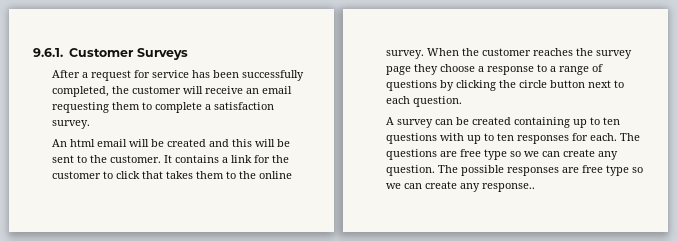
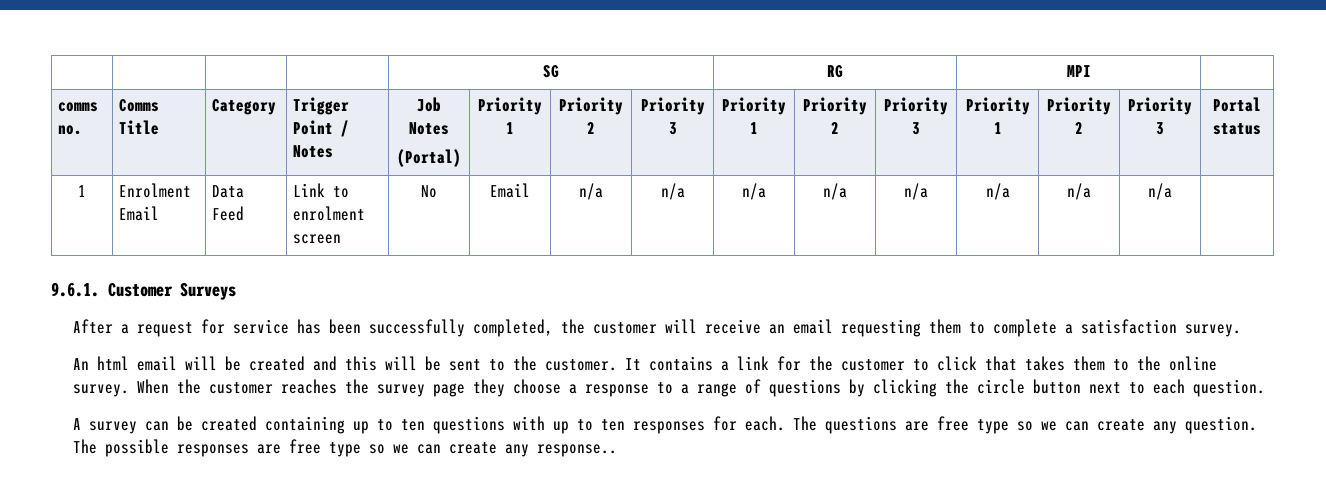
(33, 52) none -> [543,65,559,78] [827,65,843,78] [1066,65,1091,77] [58,102,99,112] [58,125,83,135] [119,99,160,112] [119,120,160,135] [212,99,277,115] [293,97,350,115] [293,120,350,137] [293,145,334,158] [417,97,441,112] [409,122,449,135] [397,149,461,167] [478,97,542,115] [506,122,514,134] [559,97,623,115] [587,122,595,134] [640,97,705,115] [668,122,677,135] [722,97,786,115] [750,122,758,134] [803,97,867,115] [831,122,839,134] [884,97,948,115] [912,122,920,135] [965,97,1030,115] [993,122,1002,134] [1047,97,1111,115] [1075,122,1083,134] [1128,97,1192,115] [1156,122,1164,135] [1213,97,1261,112] [1213,123,1261,135] [78,185,86,197] [119,183,192,198] [119,206,160,221] [212,185,245,198] [212,206,245,221] [293,183,350,198] [293,206,366,221] [293,234,342,244] [421,185,437,198] [490,183,530,198] [579,183,603,200] [660,183,685,200] [742,183,766,200] [823,183,847,200] [904,183,928,200] [985,183,1010,200] [1067,183,1091,200] [1148,183,1172,200] | | | | SG | RG | MPI | // comms no. | Comms Title | Category | Trigger Point / Notes | Job Notes // (Portal) | Priority 1 | Priority 2 | Priority 3 | Priority 1 | Priority 2 | Priority 3 | Priority 1 | Priority 2 | Priority 3 | Portal status // 1 | Enrolment Email | Data Feed | Link to enrolment screen | No | Email | n/a | n/a | n/a | n/a | n/a | n/a | n/a | n/a | //

